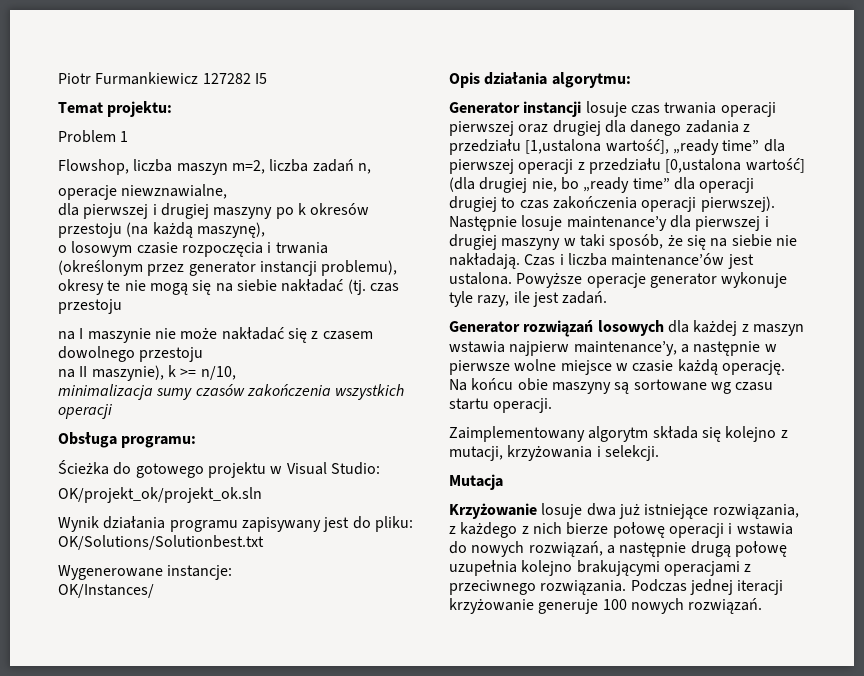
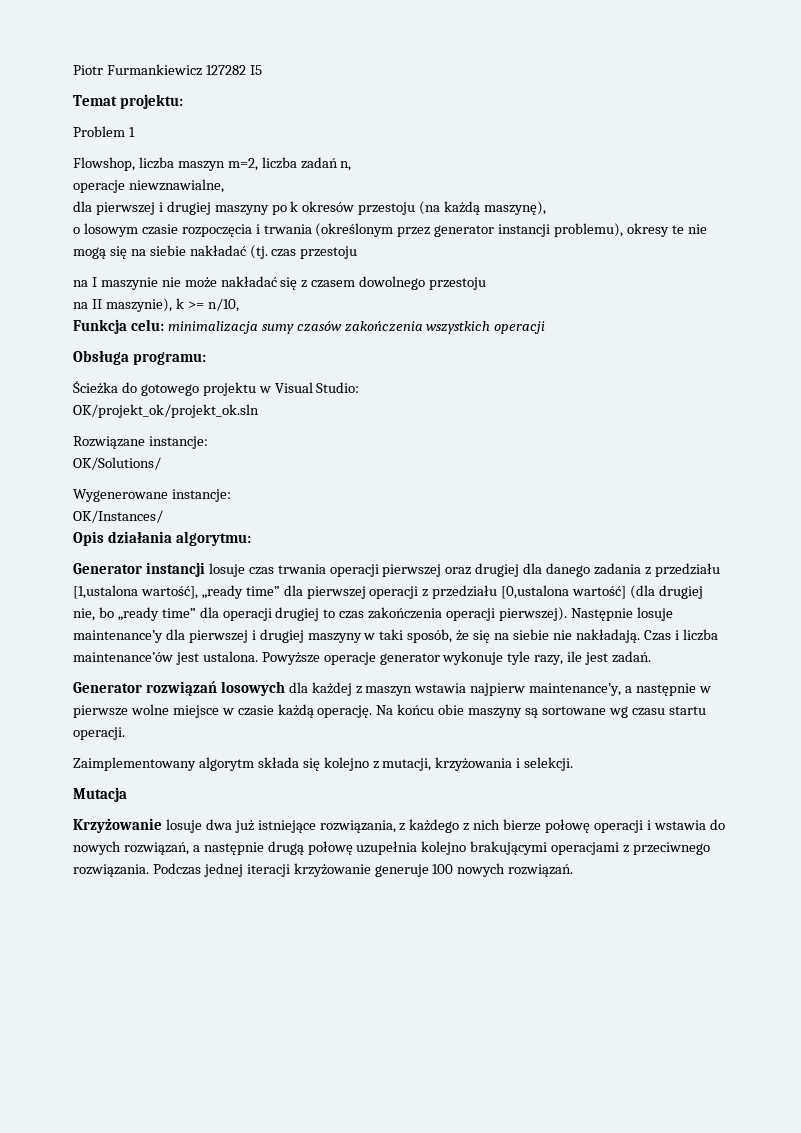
(236, 373) none -> [73,319,164,334] Funkcja celu:
[58,516,413,532] [58,535,264,550] Wynik działania programu zapisywany jest do pliku: OK/Solutions/Solutionbest.txt -> [73,436,208,449] [73,457,161,470] Rozwiązane instancje: // OK/Solutions/

